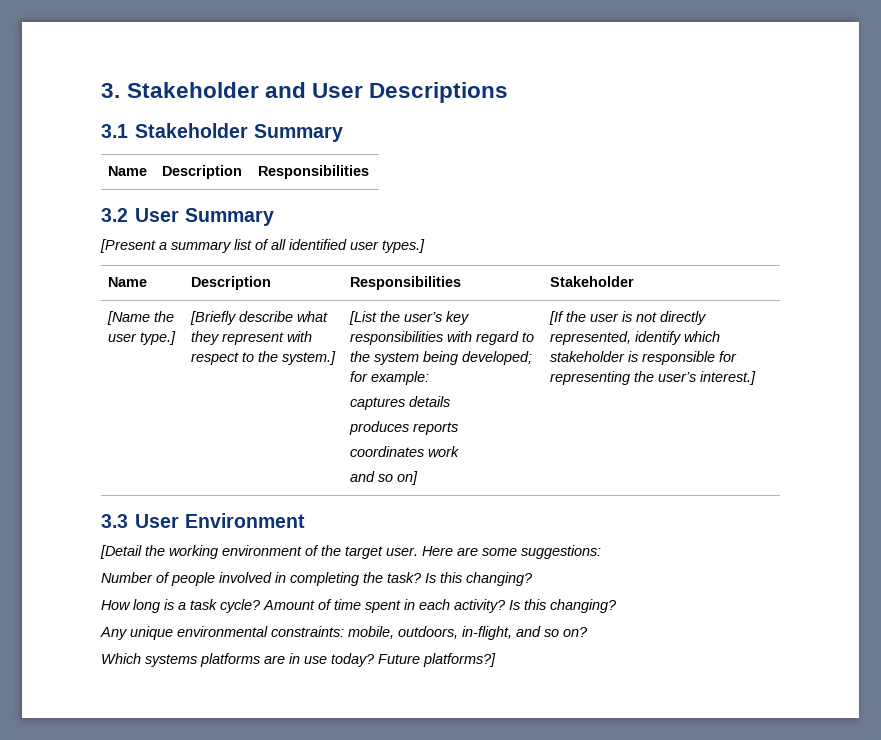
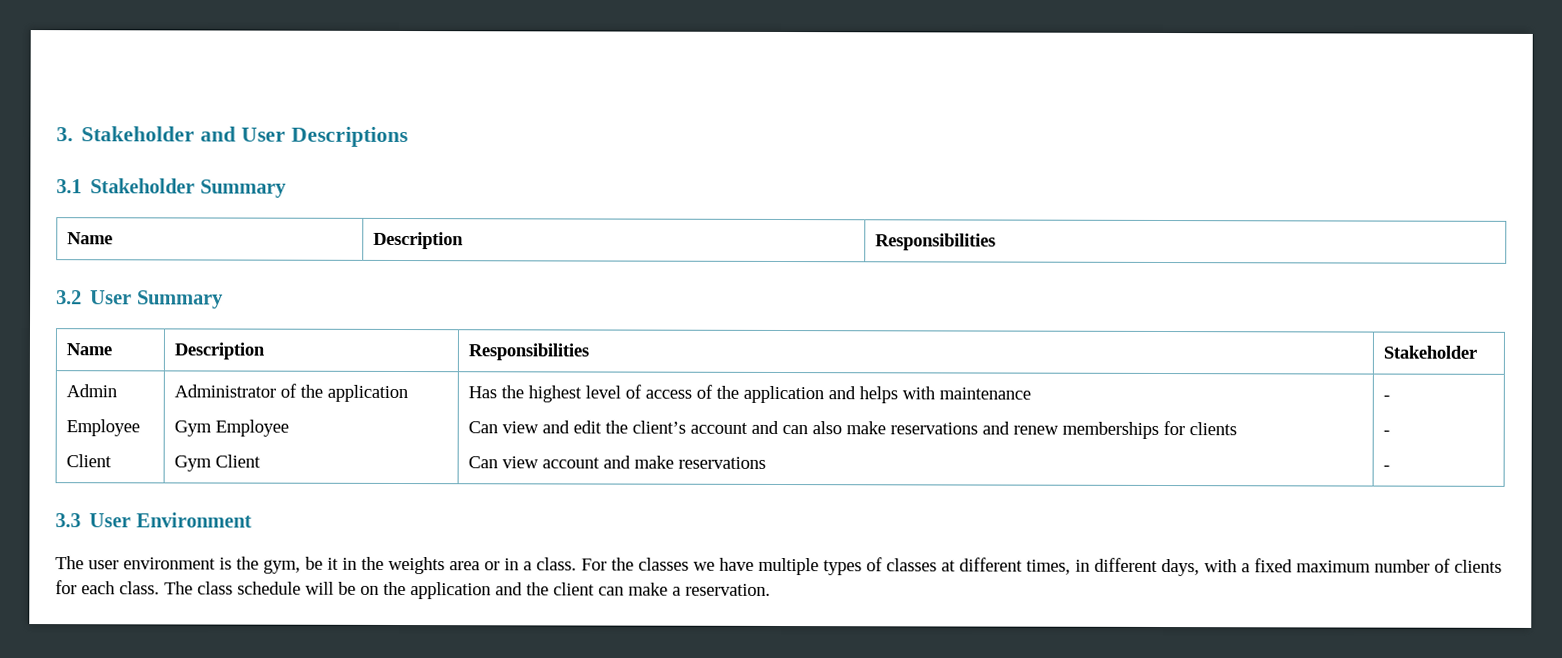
[100,239,425,253] [108,277,148,287] [191,276,272,290] [350,276,462,290] [550,276,635,287] [107,311,175,325] [108,331,177,345] [190,311,329,325] [191,331,313,345] [191,351,337,365] [349,311,470,325] [350,331,535,345] [350,351,533,365] [350,371,430,385] [350,396,451,410] [349,421,459,435] [350,446,460,457] [350,471,419,485] [549,311,707,325] [550,331,721,345] [550,351,738,365] [550,371,757,385] [101,513,305,528] [100,545,601,559] [101,572,533,586] [101,599,617,613] [100,626,588,640] [101,653,496,667] // [Present a summary list of all identified user types.] // Name | Description | Responsibilities | Stakeholder // [Name the user type.] | [Briefly describe what they represent with respect to the system.] | [List the user’s key responsibilities with regard to the system being developed; for example: // captures details // produces reports // coordinates work // and so on] | [If the user is not directly represented, identify which stakeholder is responsible for representing the user’s interest.] // 3.3 User Environment // [Detail the working environment of the target user. Here are some suggestions: // Number of people involved in completing the task? Is this changing? // How long is a task cycle? Amount of time spent in each activity? Is this changing? // Any unique environmental constraints: mobile, outdoors, in-flight, and so on? // Which systems platforms are in use today? Future platforms?] -> [66,343,113,356] [174,342,266,360] [468,343,590,361] [1383,345,1478,359] [66,384,118,398] [66,419,141,437] [66,454,113,468] [174,383,409,403] [174,419,290,437] [174,454,262,472] [468,384,1032,404] [468,420,1238,439] [468,455,767,469] [1383,395,1391,401] [1383,430,1391,436] [1383,465,1391,471] [55,512,252,528] [55,556,1502,577] [55,580,771,600] // Name | Description | Responsibilities | Stakeholder // Admin // Employee // Client | Administrator of the application // Gym Employee // Gym Client | Has the highest level of access of the application and helps with maintenance // Can view and edit the client’s account and can also make reservations and renew memberships for clients // Can view account and make reservations | - // - // - // 3.3 User Environment // The user environment is the gym, be it in the weights area or in a class. For the classes we have multiple types of classes at different times, in different days, with a fixed maximum number of clients for each class. The class schedule will be on the application and the client can make a reservation.

